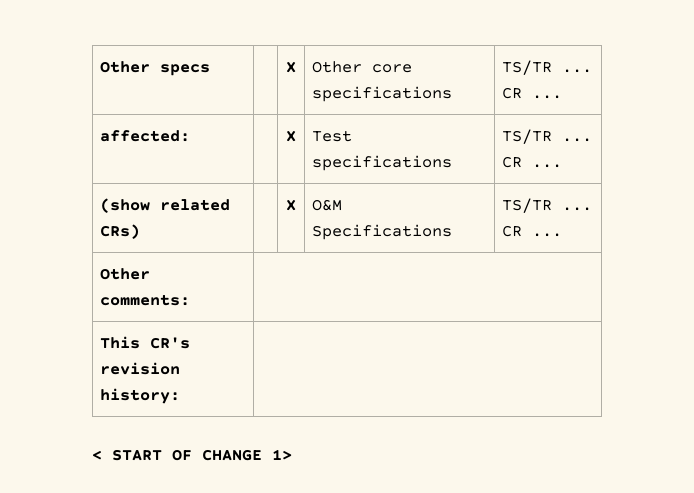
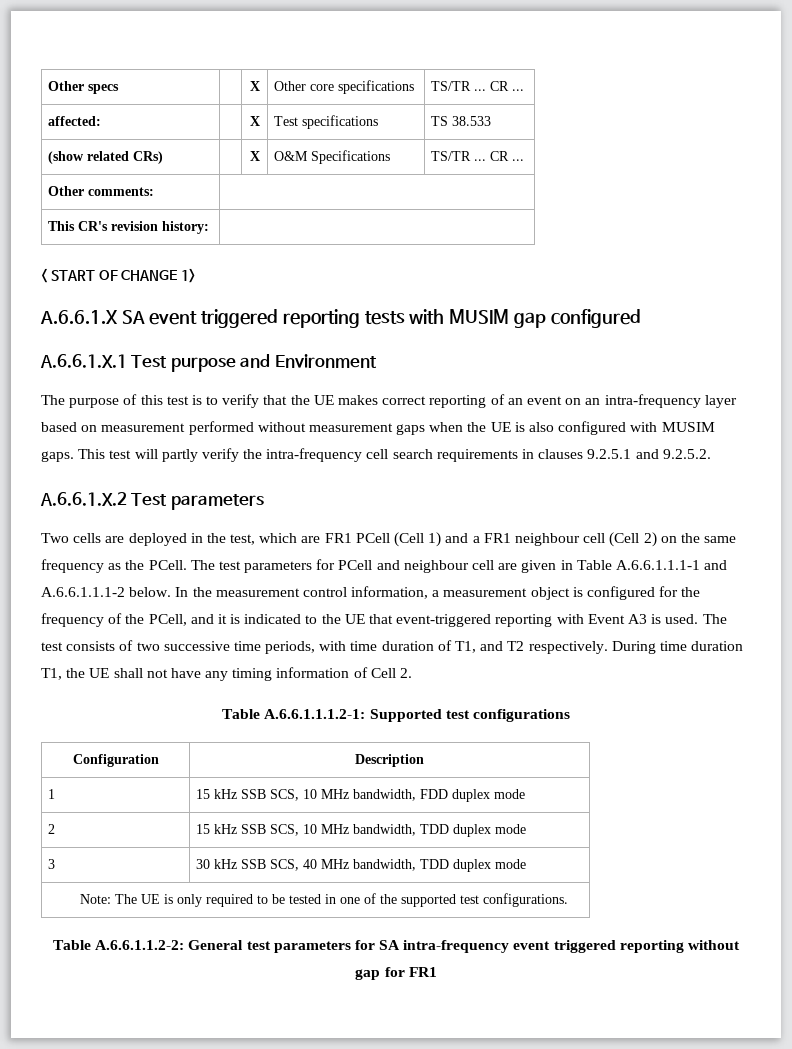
[502,129,593,144] [502,156,563,168] TS/TR ... CR ... -> [431,116,492,126] TS 38.533
(292, 454) none -> [40,309,641,328] [40,354,377,372] [41,394,737,408] [41,421,715,435] [41,448,711,462] [40,492,264,510] [41,532,737,547] [41,559,728,573] [41,586,701,600] [41,613,727,627] [41,640,744,654] [41,667,413,681] [222,709,570,722] [72,754,159,767] [355,754,424,767] [48,789,56,799] [196,789,526,802] [48,824,56,834] [196,824,527,837] [48,859,56,869] [196,859,527,872] [79,893,568,907] [52,940,741,953] [355,967,437,980] // A.6.6.1.X SA event triggered reporting tests with MUSIM gap configured // A.6.6.1.X.1 Test purpose and Environment // The purpose of this test is to verify that the UE makes correct reporting of an event on an intra-frequency layer based on measurement performed without measurement gaps when the UE is also configured with MUSIM gaps. This test will partly verify the intra-frequency cell search requirements in clauses 9.2.5.1 and 9.2.5.2. // A.6.6.1.X.2 Test parameters // Two cells are deployed in the test, which are FR1 PCell (Cell 1) and a FR1 neighbour cell (Cell 2) on the same frequency as the PCell. The test parameters for PCell and neighbour cell are given in Table A.6.6.1.1.1-1 and A.6.6.1.1.1-2 below. In the measurement control information, a measurement object is configured for the frequency of the PCell, and it is indicated to the UE that event-triggered reporting with Event A3 is used. The test consists of two successive time periods, with time duration of T1, and T2 respectively. During time duration T1, the UE shall not have any timing information of Cell 2. // Table A.6.6.1.1.1.2-1: Supported test configurations // Configuration | Description // 1 | 15 kHz SSB SCS, 10 MHz bandwidth, FDD duplex mode // 2 | 15 kHz SSB SCS, 10 MHz bandwidth, TDD duplex mode // 3 | 30 kHz SSB SCS, 40 MHz bandwidth, TDD duplex mode // Note: The UE is only required to be tested in one of the supported test configurations. // Table A.6.6.1.1.2-2: General test parameters for SA intra-frequency event triggered reporting without gap for FR1

